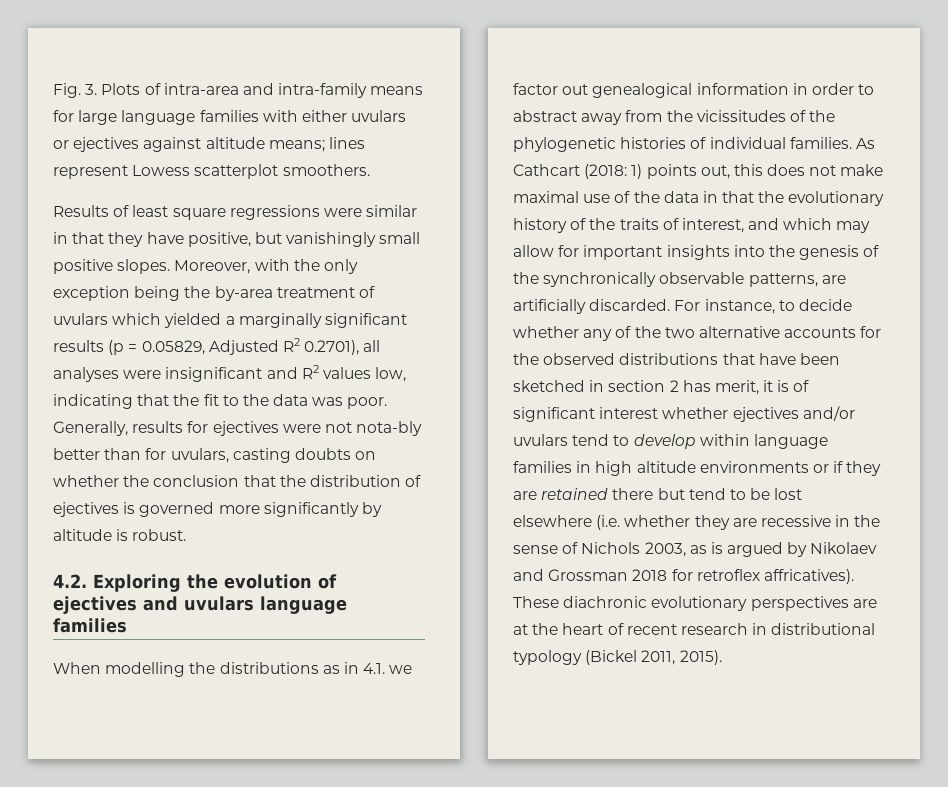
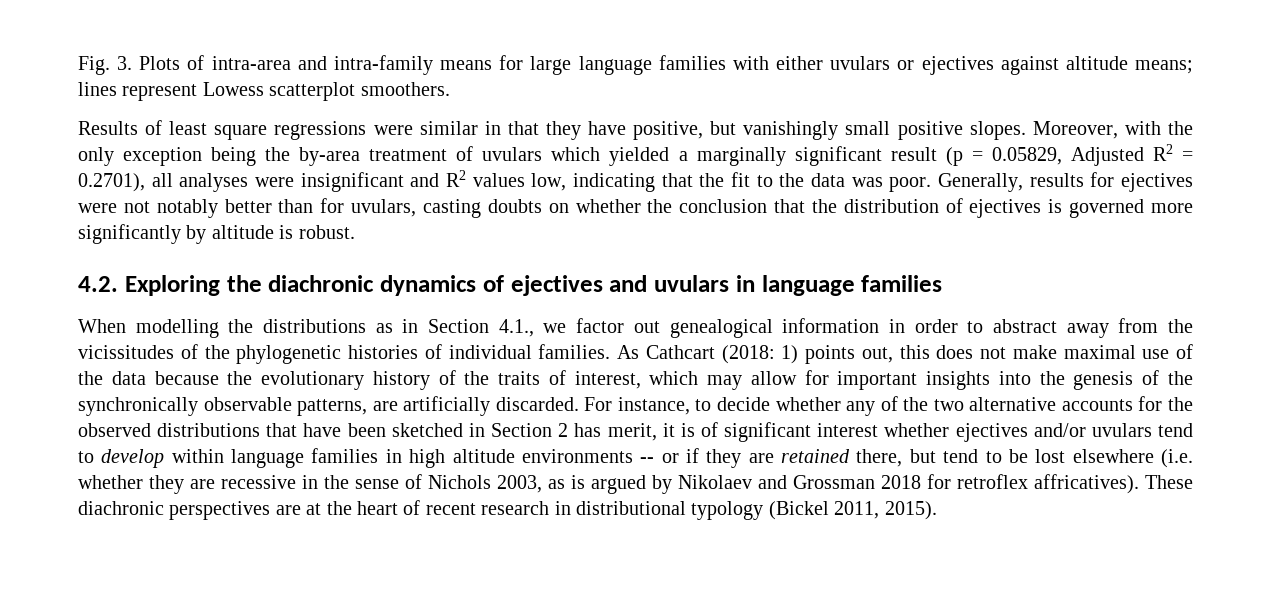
[53,340,104,352] results -> [890,147,937,161] result
(300, 345) none -> [1182,151,1193,161] =
[356,421,423,436] nota-bly -> [156,199,218,218] notably
[224,574,312,589] evolution -> [268,275,476,296] diachronic dynamics
(254, 603) none -> [735,275,755,292] in
[363,663,386,674] 4.1. -> [428,319,534,337] Section 4.1.,
[702,191,755,203] in that -> [154,371,219,385] because
[748,218,780,230] and -> (641, 380) none
[608,380,666,392] section -> [491,423,553,437] Section
(809, 467) none -> [640,457,655,463] --
[612,488,654,500] there -> [856,449,903,467] there,
[651,596,748,611] evolutionary -> (164, 508) none

